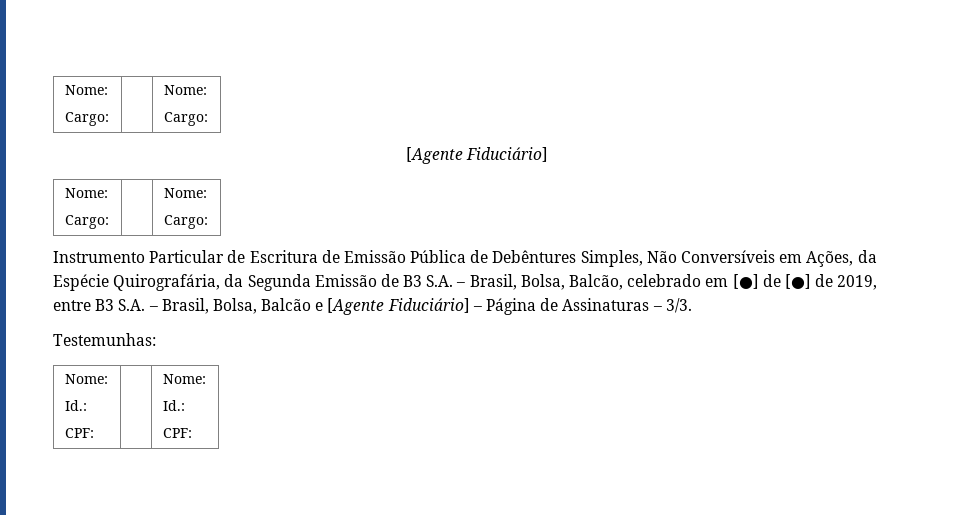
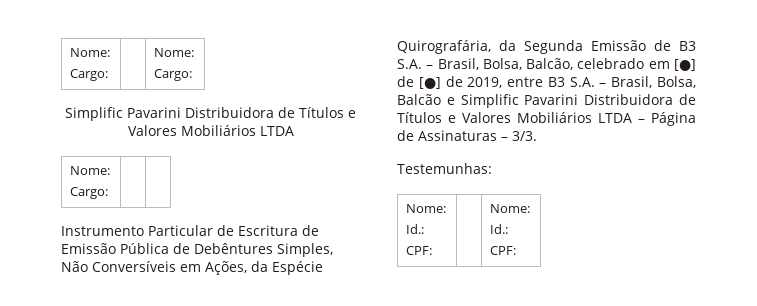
[64,85,108,95] [64,112,109,126] [163,85,207,95] [163,112,208,126] [405,147,549,164] [64,188,108,198] [64,215,109,229] [163,188,207,198] [163,215,208,229] Nome: // Cargo: | | Nome: // Cargo: // [Agente Fiduciário] // Nome: // Cargo: | | Nome: // Cargo: -> [70,48,111,57] [70,69,109,81] [154,48,195,57] [154,69,193,81] [65,107,356,121] [127,125,294,136] [70,166,111,175] [70,187,109,199] Nome: // Cargo: | | Nome: // Cargo: // Simplific Pavarini Distribuidora de Títulos e Valores Mobiliários LTDA // Nome: // Cargo: | |
[327,298,470,315] [Agente Fiduciário] -> [460,94,696,108] [397,112,632,123] Simplific Pavarini Distribuidora de Títulos e Valores Mobiliários LTDA

